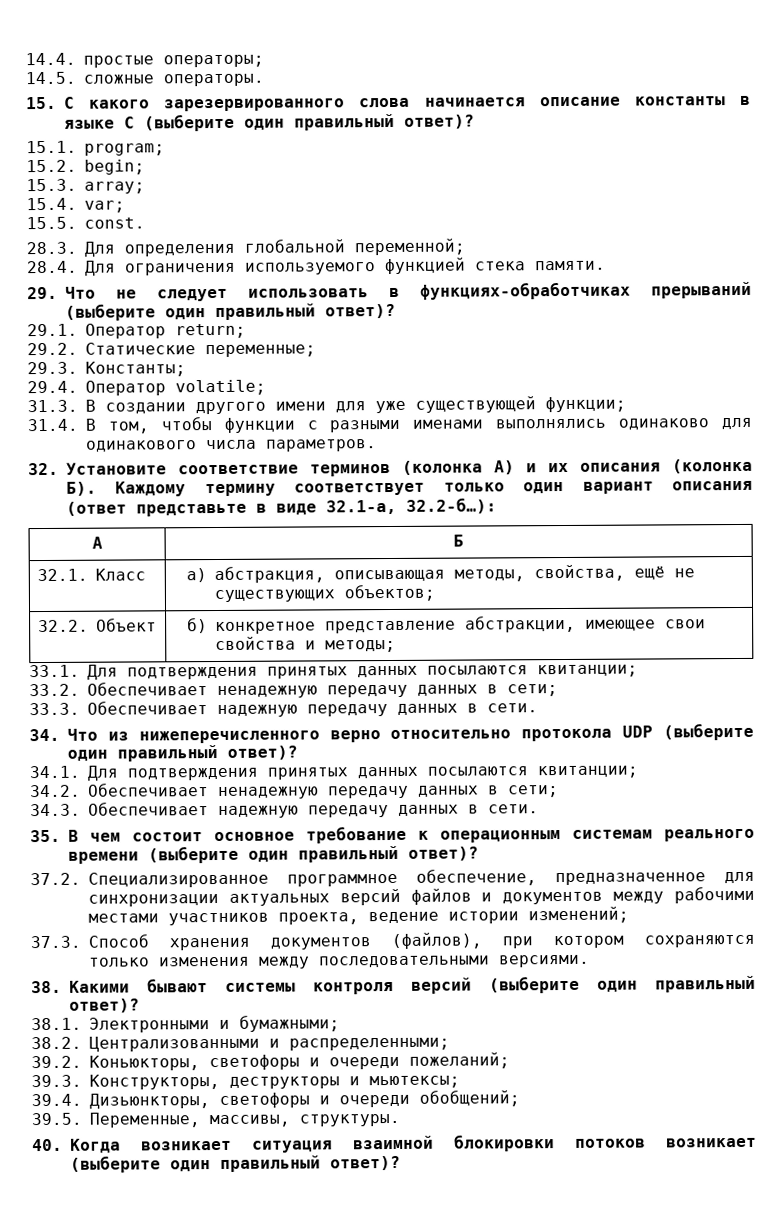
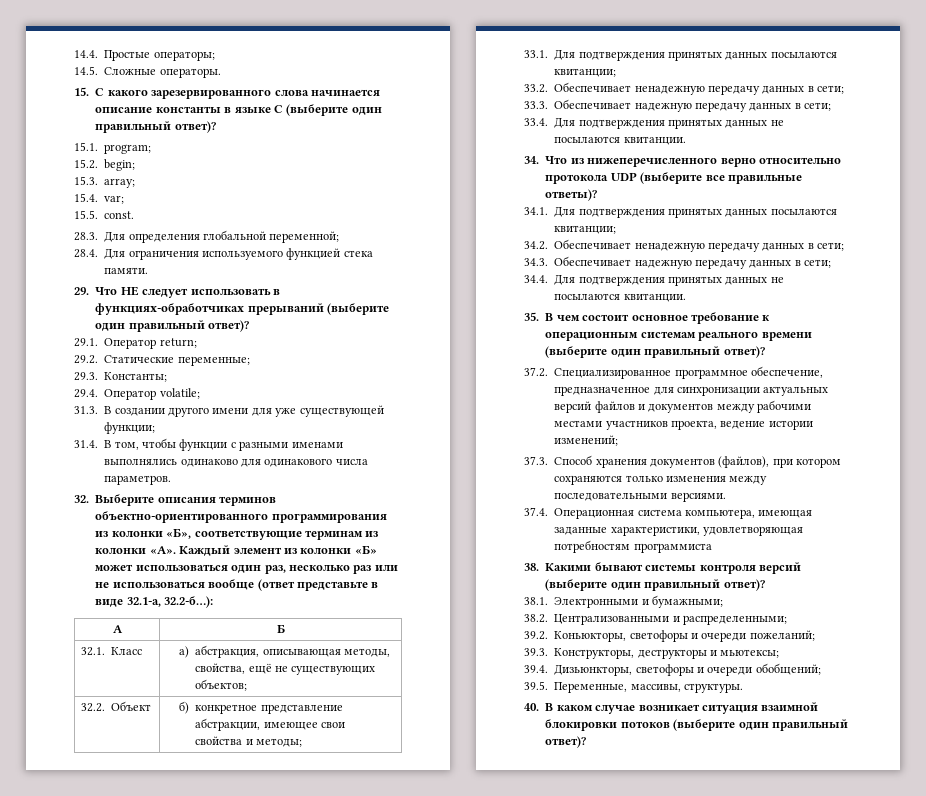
[83,55,154,68] простые -> [104,50,151,61] Простые
[83,74,154,84] сложные -> [104,67,157,75] Сложные
[116,289,137,299] не -> [120,286,139,296] НЕ
[66,458,753,477] [66,480,754,497] Установите соответствие терминов (колонка А) и их описания (колонка Б). Каждому термину соответствует только один вариант описания -> [95,494,277,506] [95,511,387,523] [95,528,379,540] [95,545,377,557] [95,564,398,574] [95,579,255,590] Выберите описания терминов объектно-ориентированного программирования из колонки «Б», соответствующие терминам из колонки «А». Каждый элемент из колонки «Б» может использоваться один раз, несколько раз или не использоваться вообще
[487,703,538,713] сети. -> [804,102,832,111] [524,117,784,129] [554,136,686,145] сети; // 33.4. Для подтверждения принятых данных не посылаются квитанции.
[67,744,298,762] один правильный ответ)? -> [705,175,802,184] [545,189,598,201] все правильные ответы)?
[488,804,539,814] сети. -> [804,259,832,268] [524,274,784,286] [554,293,686,302] сети; // 34.4. Для подтверждения принятых данных не посылаются квитанции.
(590, 961) none -> [524,507,813,519] [554,526,803,536] [554,540,712,553] // 37.4. Операционная система компьютера, имеющая заданные характеристики, удовлетворяющая потребностям программиста
[70,1138,121,1153] Когда -> [545,703,636,714] В каком случае
[666,1137,757,1148] возникает -> (670, 724) none

